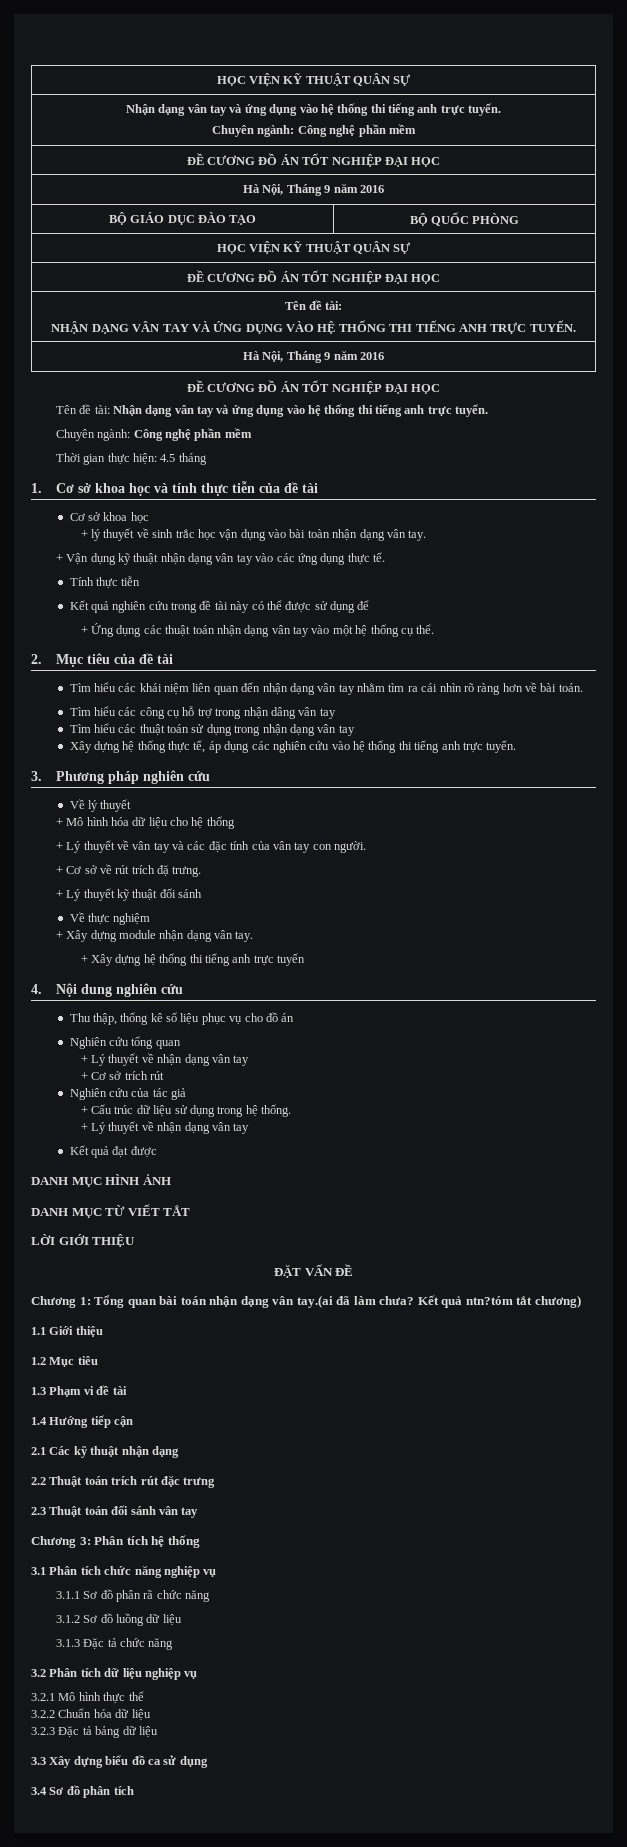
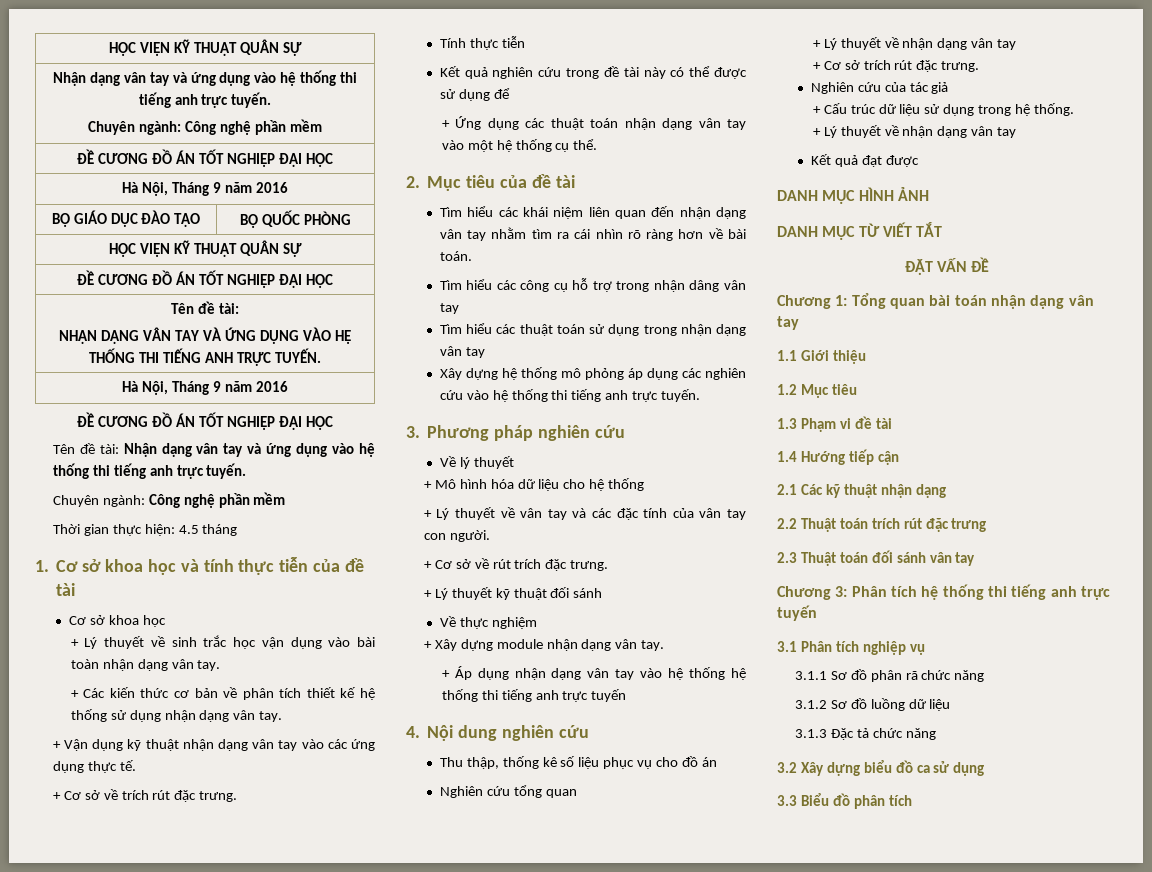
[91,529,102,541] lý -> [84,637,98,649] Lý
(427, 535) none -> [70,687,375,700] [70,709,283,722] // + Các kiến thức cơ bản về phân tích thiết kế hệ thống sử dụng nhận dạng vân tay.
(386, 557) none -> [52,789,238,802] // + Cơ sở về trích rút đặc trưng.
[168,740,206,753] thực tế, -> [560,368,624,380] mô phỏng
[157,865,170,877] đặ -> [545,559,568,571] đặc
[91,954,142,966] Xây dựng -> [454,666,726,680] Áp dụng nhận dạng vân tay vào hệ thống
(165, 1075) none -> [916,60,980,72] đặc trưng.
[31,1234,136,1247] // LỜI GIỚI THIỆU -> (943, 229) none
[296,1295,581,1308] tay.(ai đã làm chưa? Kết quả ntn?tóm tắt chương) -> [777,316,799,330] tay
(200, 1541) none -> [987,584,1110,600] [777,605,817,621] thi tiếng anh trực tuyến
[104,1565,162,1578] chức năng -> (859, 646) none
[49,1668,198,1680] [31,1691,144,1704] [31,1708,151,1721] [31,1726,158,1738] [31,1757,46,1765] Phân tích dữ liệu nghiệp vụ // 3.2.1 Mô hình thực thể // 3.2.2 Chuẩn hóa dữ liệu // 3.2.3 Đặc tả bảng dữ liệu // 3.3 -> (797, 767) none
[31,1787,64,1795] 3.4 Sơ -> [777,793,829,806] 3.3 Biểu

